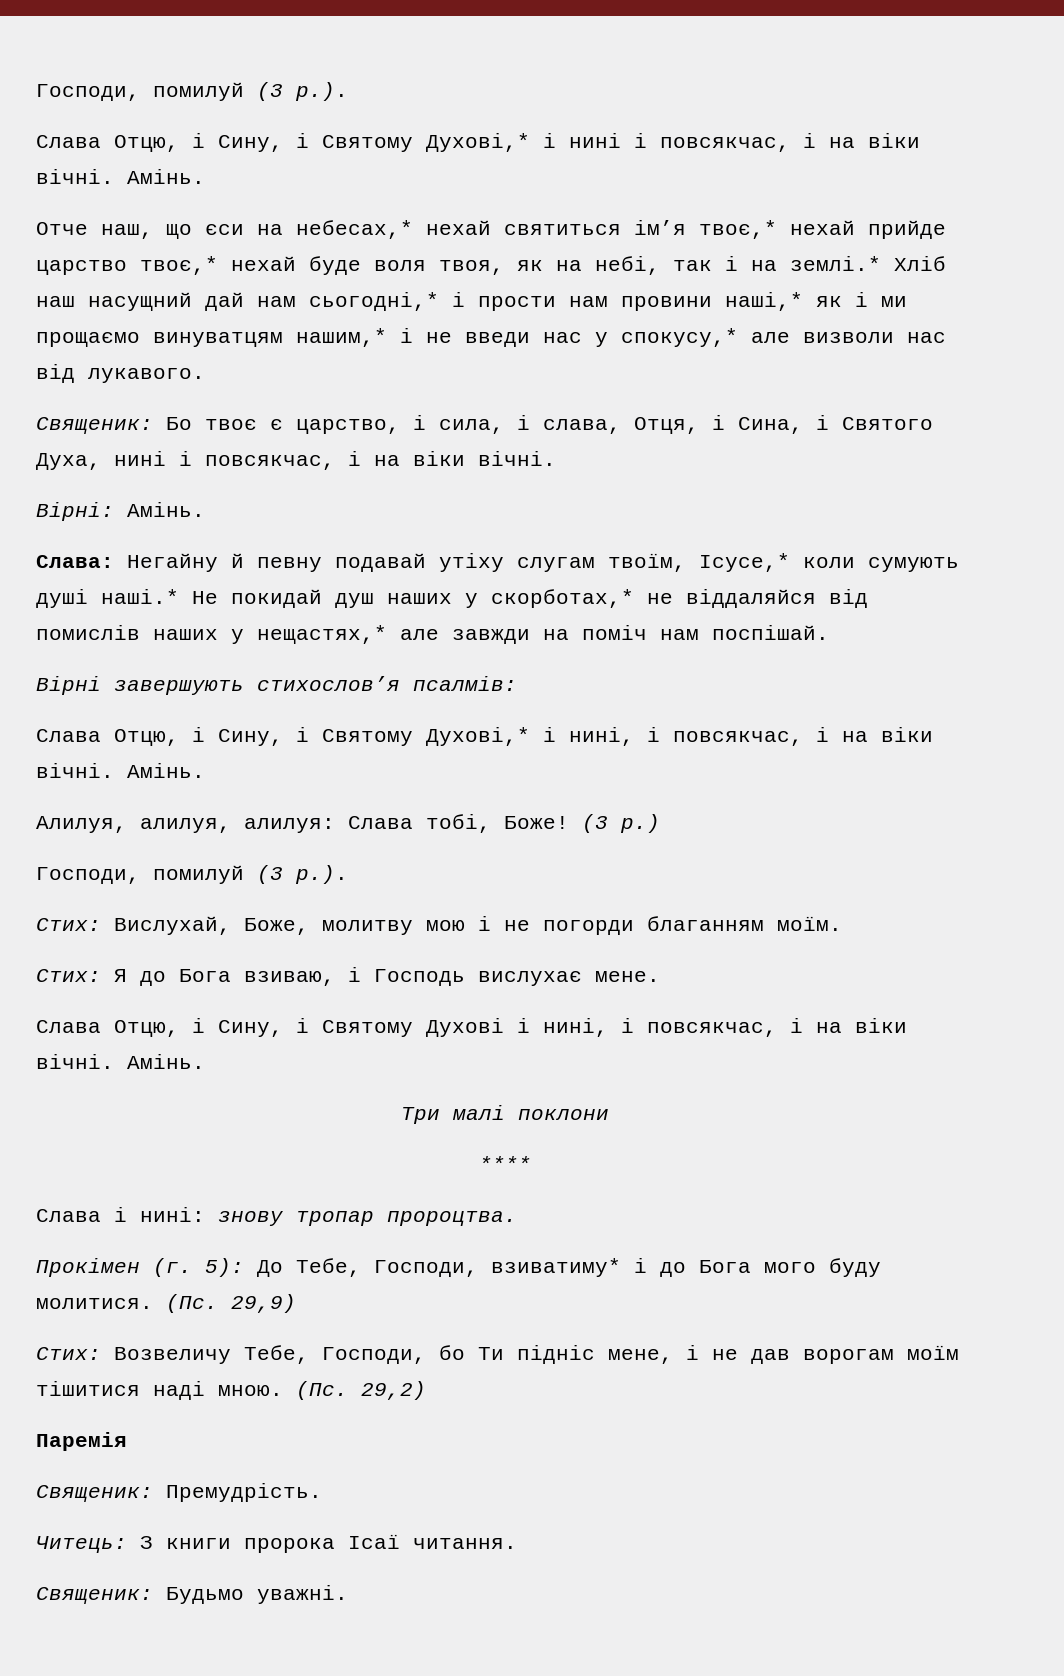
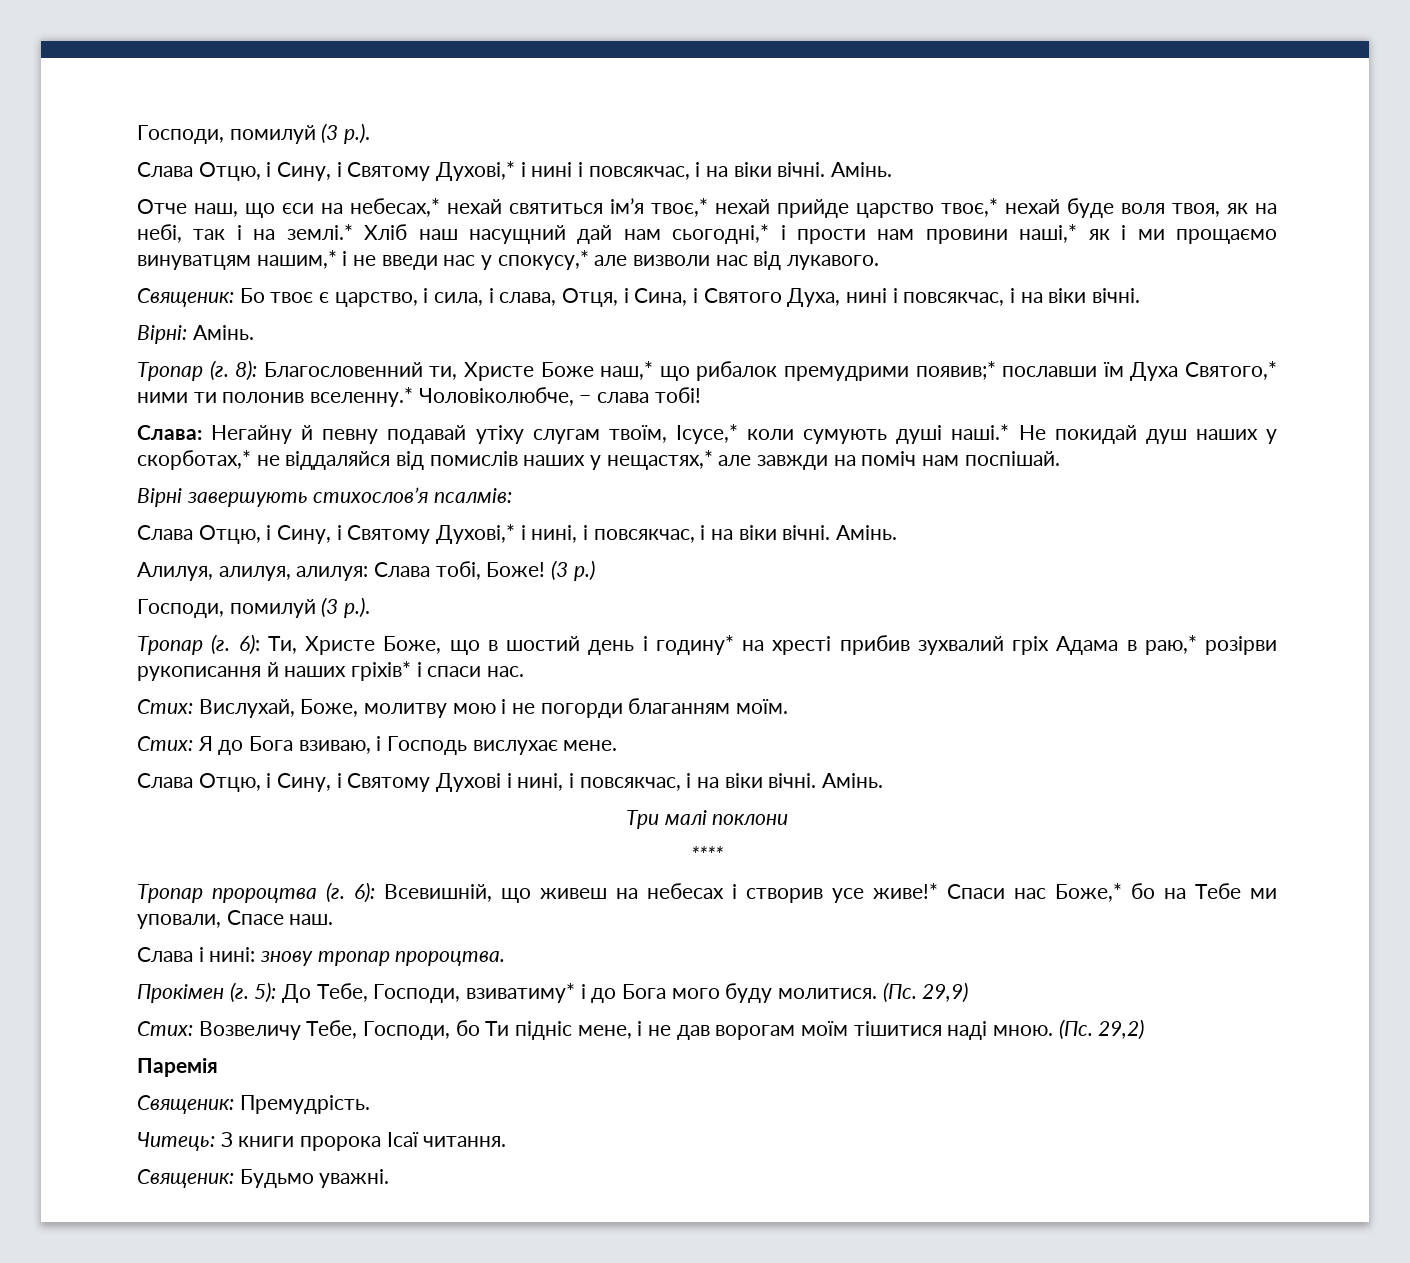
(205, 509) none -> [137,360,1277,381] [137,387,701,407] // Тропар (г. 8): Благословенний ти, Христе Боже наш,* що рибалок премудрими появив;* пославши їм Духа Святого,* ними ти полонив вселенну.* Чоловіколюбче, − слава тобі!
(348, 874) none -> [137,634,1277,655] [137,661,525,681] // Тропар (г. 6): Ти, Христе Боже, що в шостий день і годину* на хресті прибив зухвалий гріх Адама в раю,* розірви рукописання й наших гріхів* і спаси нас.
(531, 1163) none -> [137,882,1277,903] [137,910,334,929] // Тропар пророцтва (г. 6): Всевишній, що живеш на небесах і створив усе живе!* Спаси нас Боже,* бо на Тебе ми уповали, Спасе наш.

